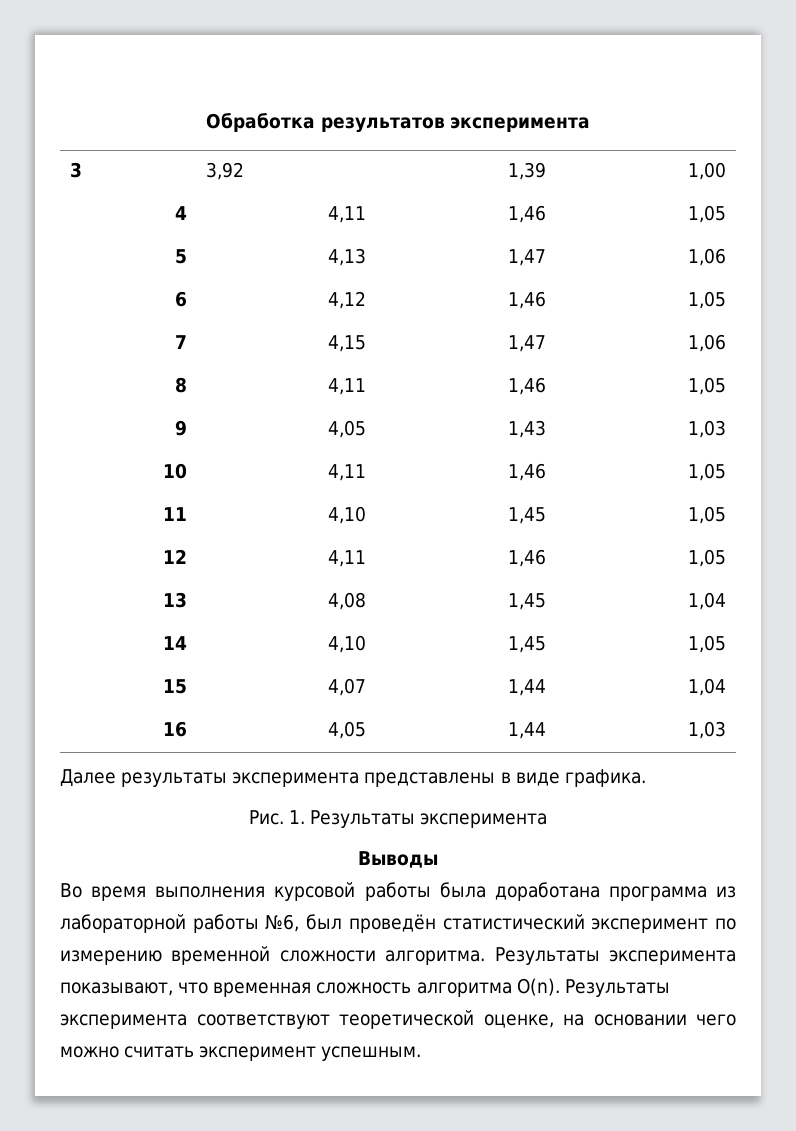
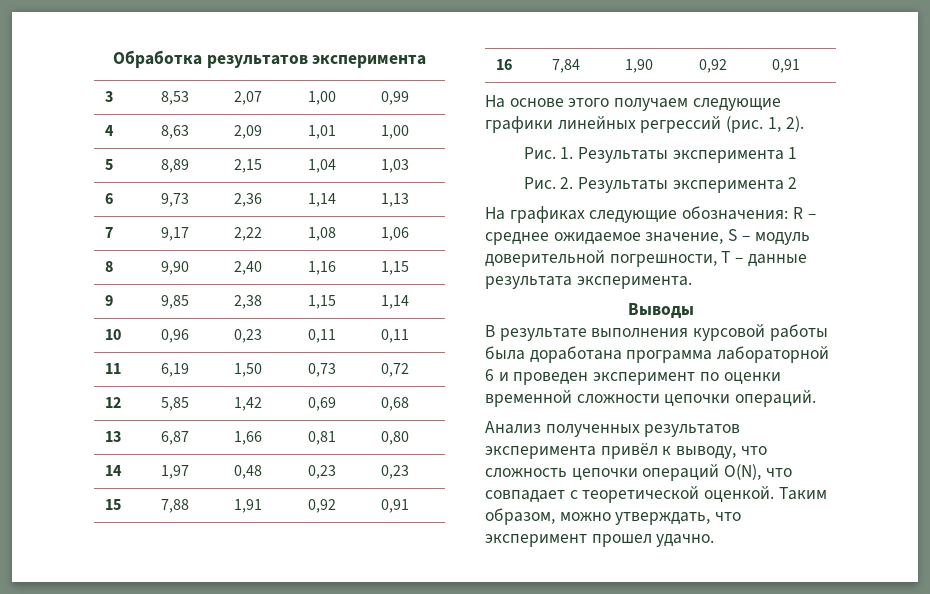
[205,162,244,180] [508,162,547,180] [688,162,727,180] [175,206,188,220] [328,206,367,223] [508,205,547,223] [688,205,727,223] [175,249,188,264] [328,248,367,266] [508,249,547,266] [688,248,727,266] [175,291,188,307] [328,291,367,309] [508,291,547,309] [688,291,727,309] [175,335,188,349] [328,335,367,352] [508,335,547,352] [688,334,727,352] [175,377,188,393] [328,378,367,395] [508,377,547,395] [688,377,727,395] [175,420,188,436] [328,420,367,438] [508,420,547,438] [688,420,727,438] [163,463,188,479] [328,464,367,481] [508,463,547,481] [688,463,727,481] [163,507,188,521] [328,506,367,524] [508,507,547,524] [688,506,727,524] [163,549,188,564] [328,550,367,567] [508,549,547,567] [688,549,727,567] [163,592,188,608] [328,592,367,610] [508,593,547,610] [688,592,727,610] [163,636,188,650] [328,635,367,653] [508,636,547,653] [688,635,727,653] [163,679,188,694] [328,678,367,696] [508,679,547,696] [688,678,727,696] [163,721,188,737] [328,721,367,739] [508,722,547,739] [688,721,727,739] [60,769,646,787] [248,810,548,828] 3,92 | 1,39 | 1,00 // 4 | 4,11 | 1,46 | 1,05 // 5 | 4,13 | 1,47 | 1,06 // 6 | 4,12 | 1,46 | 1,05 // 7 | 4,15 | 1,47 | 1,06 // 8 | 4,11 | 1,46 | 1,05 // 9 | 4,05 | 1,43 | 1,03 // 10 | 4,11 | 1,46 | 1,05 // 11 | 4,10 | 1,45 | 1,05 // 12 | 4,11 | 1,46 | 1,05 // 13 | 4,08 | 1,45 | 1,04 // 14 | 4,10 | 1,45 | 1,05 // 15 | 4,07 | 1,44 | 1,04 // 16 | 4,05 | 1,44 | 1,03 // Далее результаты эксперимента представлены в виде графика. // Рис. 1. Результаты эксперимента -> [161,91,190,105] [234,91,263,105] [308,91,337,105] [381,91,410,105] [105,125,115,136] [161,125,190,139] [234,125,263,139] [308,125,337,139] [381,125,410,139] [105,159,114,170] [161,159,190,173] [234,159,263,173] [308,159,337,173] [381,159,410,173] [105,193,114,204] [161,193,190,207] [234,193,263,207] [308,193,337,207] [381,193,410,207] [105,227,114,238] [161,227,190,241] [234,227,263,241] [308,227,337,241] [381,227,410,241] [105,261,114,272] [161,261,190,275] [234,261,263,275] [308,261,337,275] [381,261,410,275] [105,295,114,306] [161,295,190,309] [234,295,263,309] [308,295,337,309] [381,295,410,309] [105,329,122,340] [161,329,190,343] [234,329,263,343] [308,329,337,343] [381,329,410,343] [105,363,122,374] [161,363,190,377] [234,363,263,377] [308,363,337,377] [381,363,410,377] [105,397,122,408] [161,397,190,411] [234,397,263,411] [308,397,337,411] [381,397,410,411] [105,431,122,442] [161,431,190,445] [234,431,263,445] [308,431,337,445] [381,431,410,445] [105,465,123,476] [161,465,190,479] [234,465,263,479] [308,465,337,479] [381,465,410,479] [105,499,122,510] [161,499,190,513] [234,499,263,513] [308,499,337,513] [381,499,410,513] [496,59,513,70] [552,59,581,73] [625,59,654,73] [699,59,728,73] [772,59,801,73] [485,95,781,111] [485,116,804,133] [523,147,798,163] [523,177,798,193] [485,206,816,223] [485,229,810,245] [485,250,807,267] [485,276,692,289] 8,53 | 2,07 | 1,00 | 0,99 // 4 | 8,63 | 2,09 | 1,01 | 1,00 // 5 | 8,89 | 2,15 | 1,04 | 1,03 // 6 | 9,73 | 2,36 | 1,14 | 1,13 // 7 | 9,17 | 2,22 | 1,08 | 1,06 // 8 | 9,90 | 2,40 | 1,16 | 1,15 // 9 | 9,85 | 2,38 | 1,15 | 1,14 // 10 | 0,96 | 0,23 | 0,11 | 0,11 // 11 | 6,19 | 1,50 | 0,73 | 0,72 // 12 | 5,85 | 1,42 | 0,69 | 0,68 // 13 | 6,87 | 1,66 | 0,81 | 0,80 // 14 | 1,97 | 0,48 | 0,23 | 0,23 // 15 | 7,88 | 1,91 | 0,92 | 0,91 // 16 | 7,84 | 1,90 | 0,92 | 0,91 // На основе этого получаем следующие графики линейных регрессий (рис. 1, 2). // Рис. 1. Результаты эксперимента 1 // Рис. 2. Результаты эксперимента 2 // На графиках следующие обозначения: R – среднее ожидаемое значение, S – модуль доверительной погрешности, T – данные результата эксперимента.
[60,883,147,901] Во время -> [485,325,587,341] В результате
[716,886,736,898] [60,914,585,933] из лабораторной работы №6, был проведён статистический -> [717,346,830,363] [485,369,589,385] лабораторной 6 и проведен
[60,950,162,965] измерению -> [723,372,781,385] оценки
[385,947,736,965] [60,978,670,997] [60,1010,736,1029] [60,1046,422,1061] алгоритма. Результаты эксперимента показывают, что временная сложность алгоритма O(n). Результаты эксперимента соответствуют теоретической оценке, на основании чего можно считать эксперимент успешным. -> [664,390,817,407] [485,421,741,437] [485,443,767,459] [485,464,792,481] [485,486,827,503] [485,508,742,525] [485,534,715,547] цепочки операций. // Анализ полученных результатов эксперимента привёл к выводу, что сложность цепочки операций O(N), что совпадает с теоретической оценкой. Таким образом, можно утверждать, что эксперимент прошел удачно.

